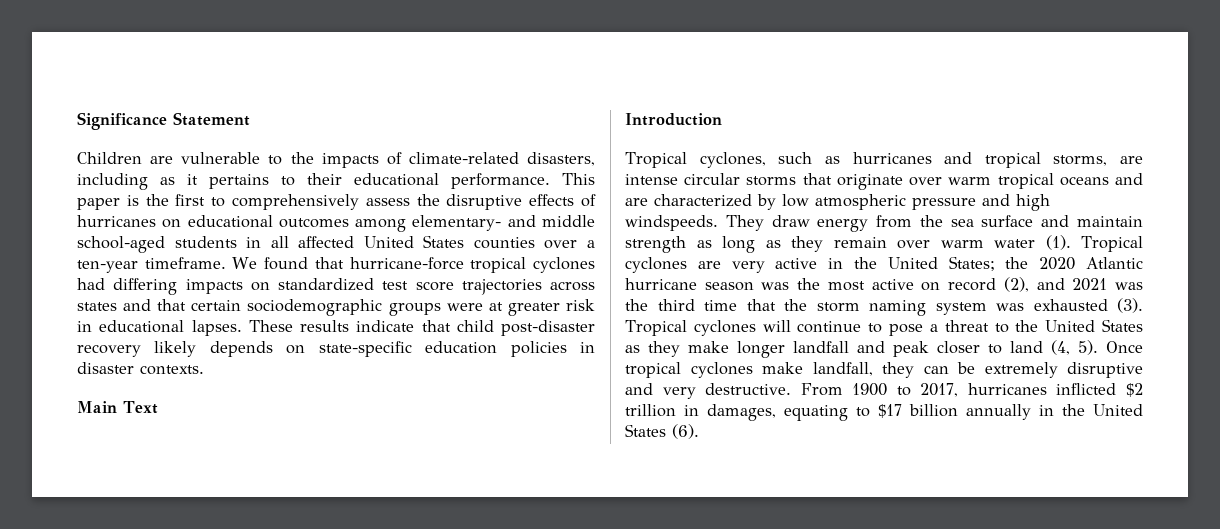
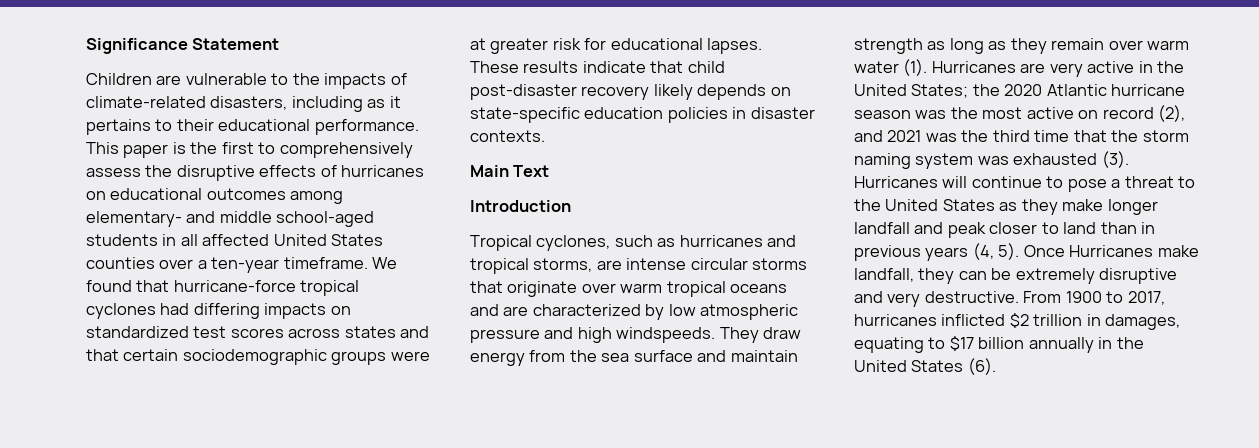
[415,279,542,295] score trajectories -> [230,328,284,338] scores
[77,321,92,332] in -> [584,38,607,50] for
[1081,236,1144,252] [625,257,687,273] Tropical cyclones -> [931,61,1016,73] Hurricanes
[625,320,756,336] Tropical cyclones -> [854,176,938,188] Hurricanes
(1043, 347) none -> [1100,222,1156,234] [854,245,969,261] than in previous years
[625,362,753,378] tropical cyclones -> [1069,245,1154,257] Hurricanes

